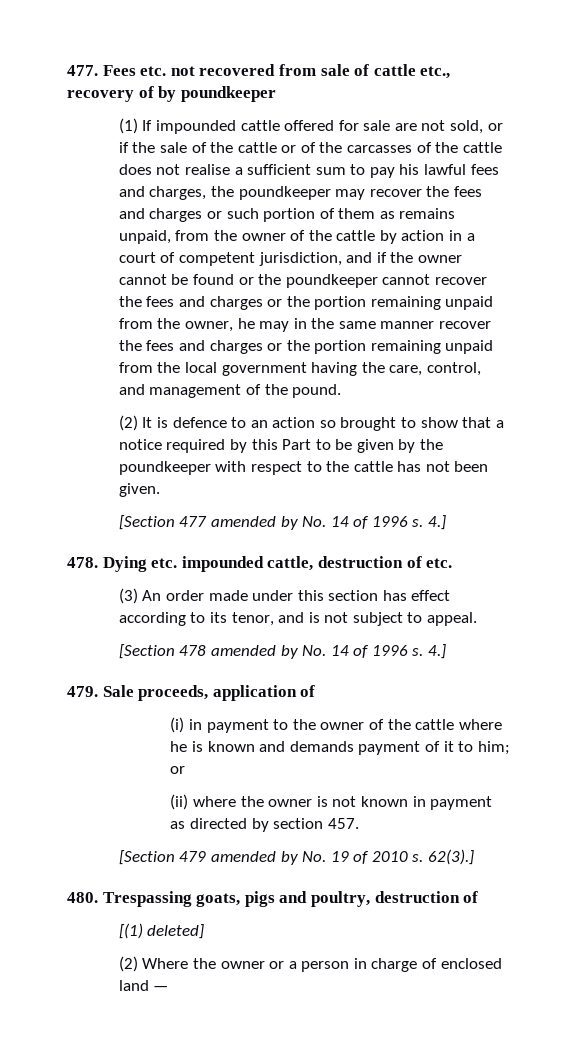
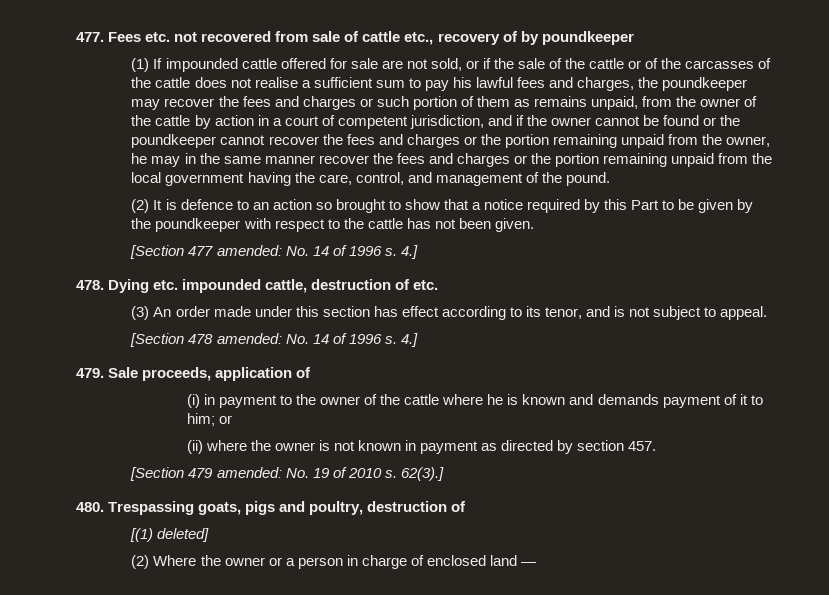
[210,516,298,530] amended by -> [216,245,282,256] amended:
[210,645,298,659] amended by -> [216,333,282,344] amended:
[210,851,298,865] amended by -> [216,467,282,478] amended:

